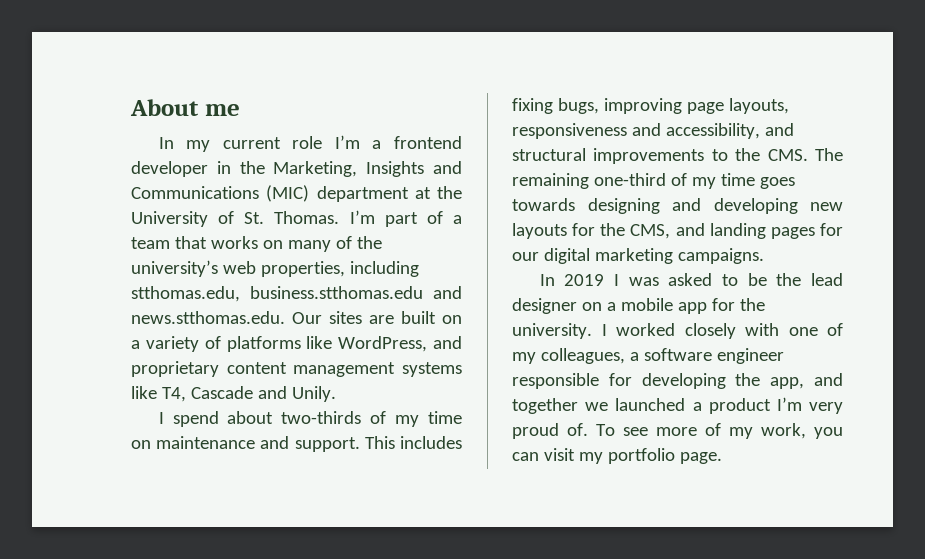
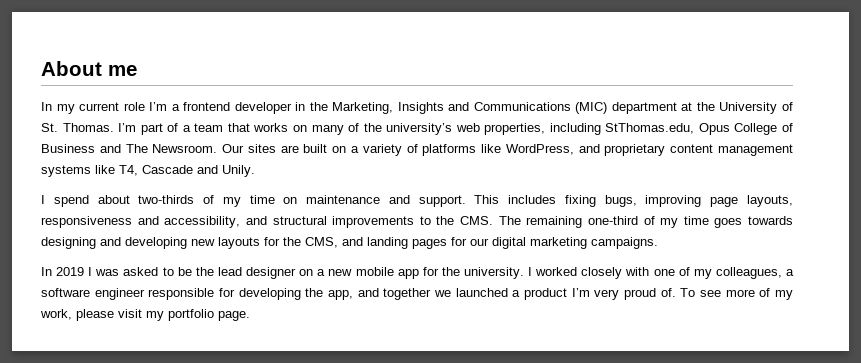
[131,286,462,302] [131,311,285,324] stthomas.edu, business.stthomas.edu and news.stthomas.edu. -> [605,123,793,135] [41,144,218,153] StThomas.edu, Opus College of Business and The Newsroom.
(616, 306) none -> [328,269,353,276] new
[814,427,843,439] [512,452,539,461] you can -> [76,309,114,321] please

